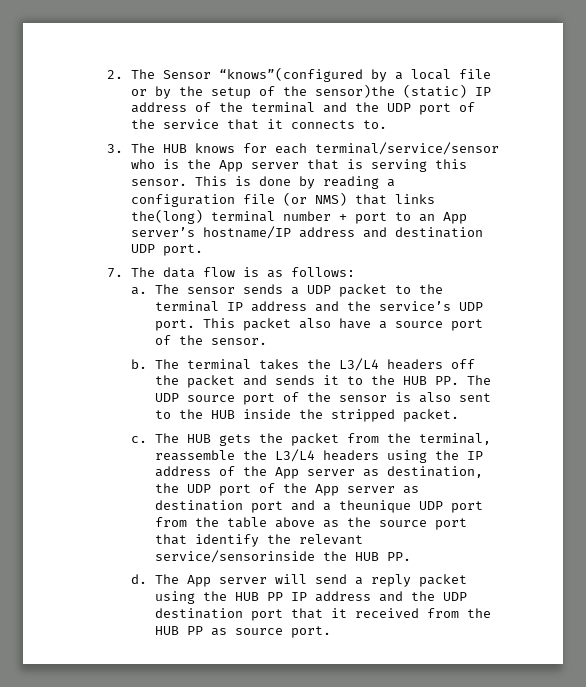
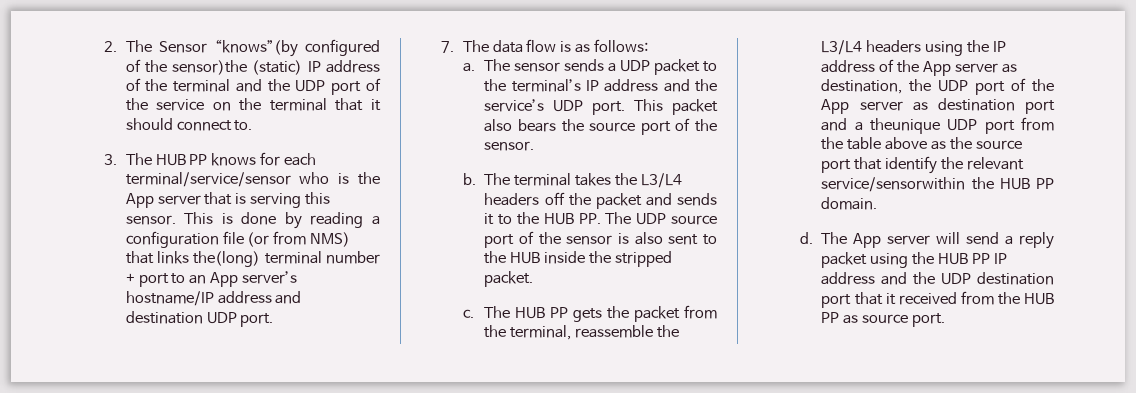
[218,67,491,82] [130,86,251,99] “knows”(configured by a local file or by the setup -> [214,39,380,57] “knows”(by configured
[226,119,355,130] that it connects -> [212,98,381,111] [125,118,232,131] on the terminal that it should connect
(187, 148) none -> [189,154,208,165] PP
(307, 199) none -> [273,231,307,245] from
[154,301,219,312] terminal -> [511,79,581,92] terminal’s
[338,318,387,329] have a -> [518,119,584,132] bears the
(211, 438) none -> [550,307,569,318] PP
[154,550,411,563] service/sensorinside the HUB PP. -> [821,177,1054,192] [821,197,878,210] service/sensorwithin the HUB PP domain.

